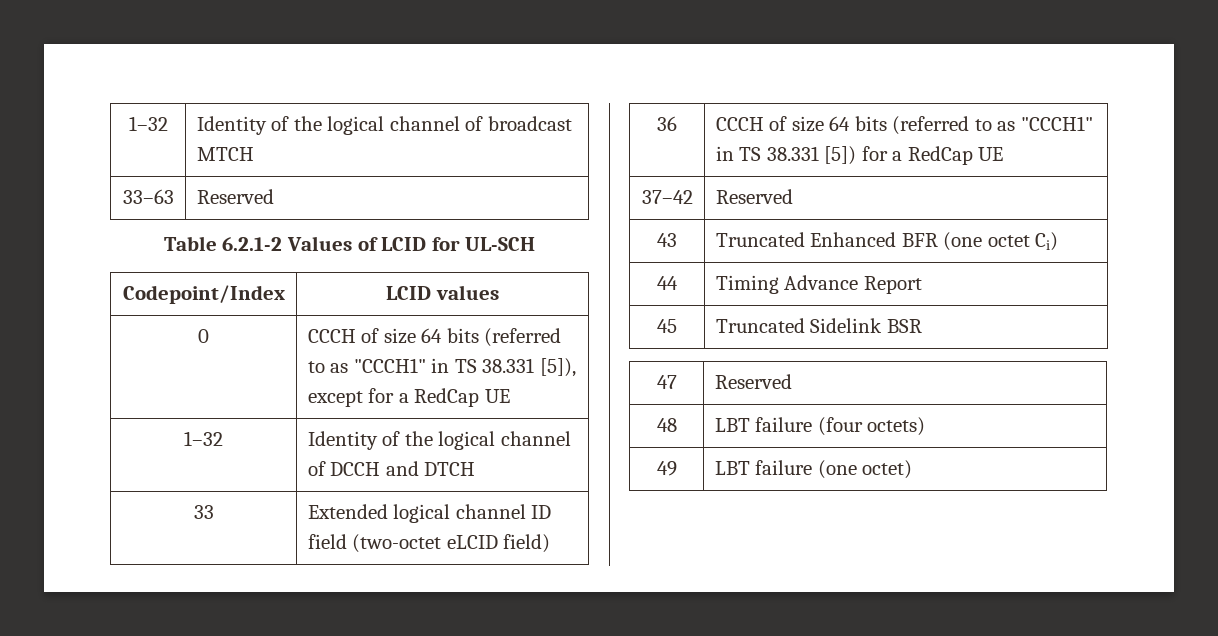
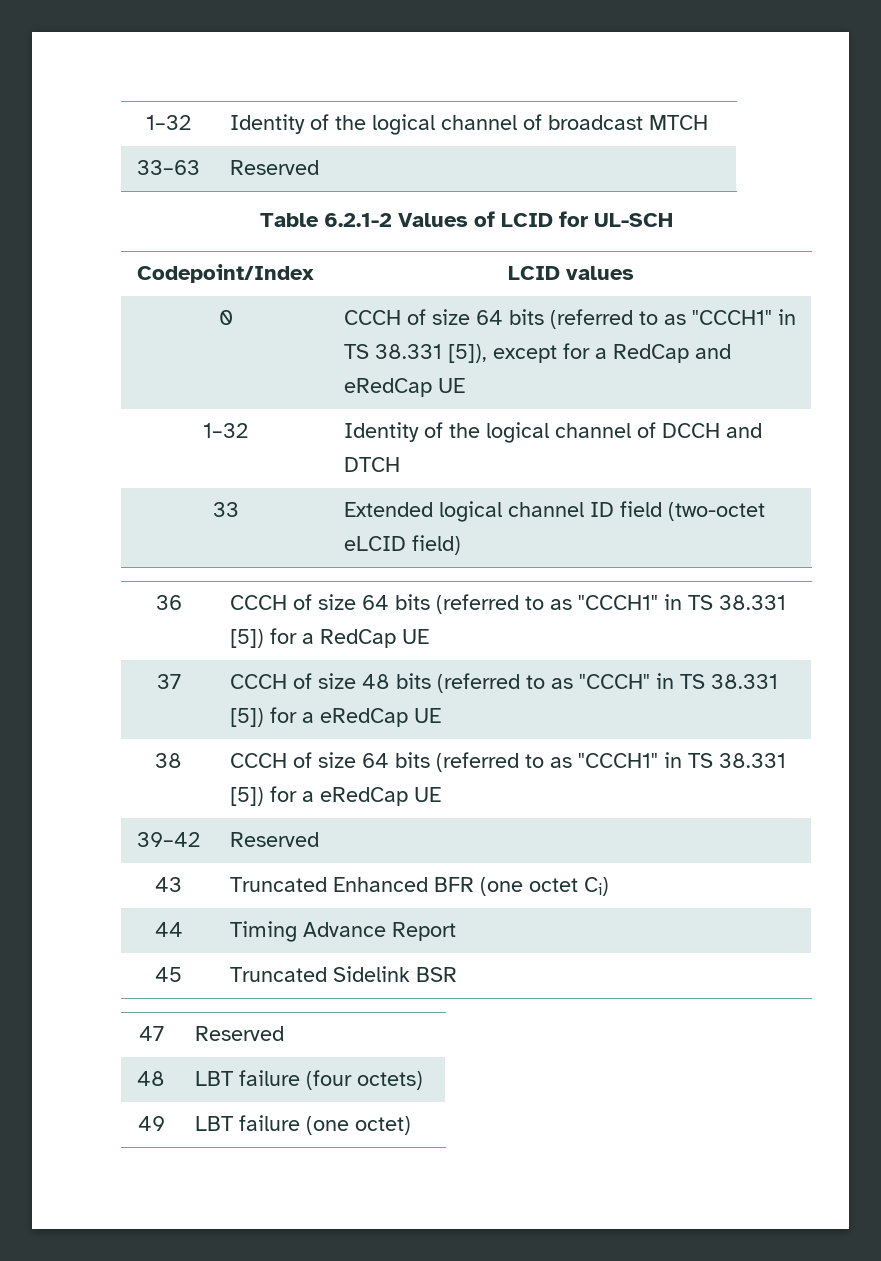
(480, 397) none -> [695,344,732,359] [344,378,433,397] and eRedCap
[641,190,693,204] 37–42 -> [156,674,181,689] [230,673,779,693] [230,707,442,727] [155,753,182,768] [230,752,787,772] [230,786,442,806] [137,832,200,847] 37 | CCCH of size 48 bits (referred to as "CCCH" in TS 38.331 [5]) for a eRedCap UE // 38 | CCCH of size 64 bits (referred to as "CCCH1" in TS 38.331 [5]) for a eRedCap UE // 39–42

